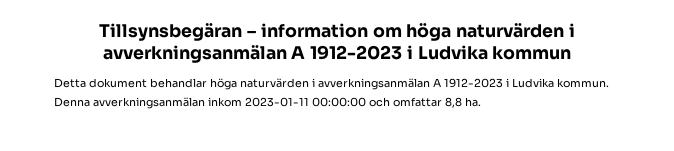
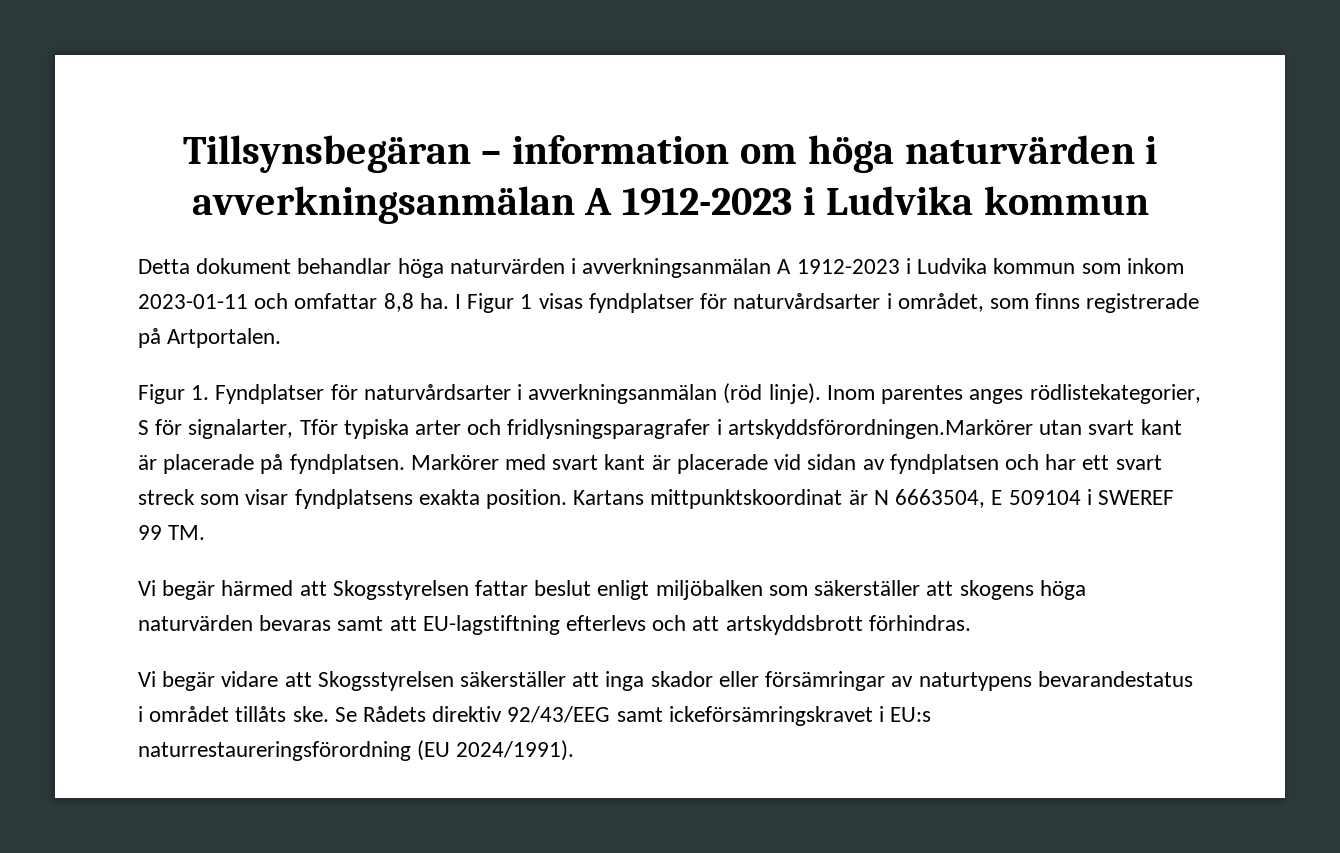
[557,78,609,88] [54,97,205,109] kommun. Denna avverkningsanmälan -> [993,258,1121,274] kommun som
[312,97,366,107] 00:00:00 -> (248, 301) none
(481, 102) none -> [455,293,1200,313] [138,328,282,348] [138,383,1201,404] [138,419,1182,439] [138,454,1162,474] [138,489,1174,509] [138,525,206,540] [138,580,1086,600] [138,615,971,635] [138,671,1193,691] [138,706,932,726] [138,740,575,761] I Figur 1 visas fyndplatser för naturvårdsarter i området, som finns registrerade på Artportalen. // Figur 1. Fyndplatser för naturvårdsarter i avverkningsanmälan (röd linje). Inom parentes anges rödlistekategorier, S för signalarter, Tför typiska arter och fridlysningsparagrafer i artskyddsförordningen.Markörer utan svart kant är placerade på fyndplatsen. Markörer med svart kant är placerade vid sidan av fyndplatsen och har ett svart streck som visar fyndplatsens exakta position. Kartans mittpunktskoordinat är N 6663504, E 509104 i SWEREF 99 TM. // Vi begär härmed att Skogsstyrelsen fattar beslut enligt miljöbalken som säkerställer att skogens höga naturvärden bevaras samt att EU-lagstiftning efterlevs och att artskyddsbrott förhindras. // Vi begär vidare att Skogsstyrelsen säkerställer att inga skador eller försämringar av naturtypens bevarandestatus i området tillåts ske. Se Rådets direktiv 92/43/EEG samt ickeförsämringskravet i EU:s naturrestaureringsförordning (EU 2024/1991).

